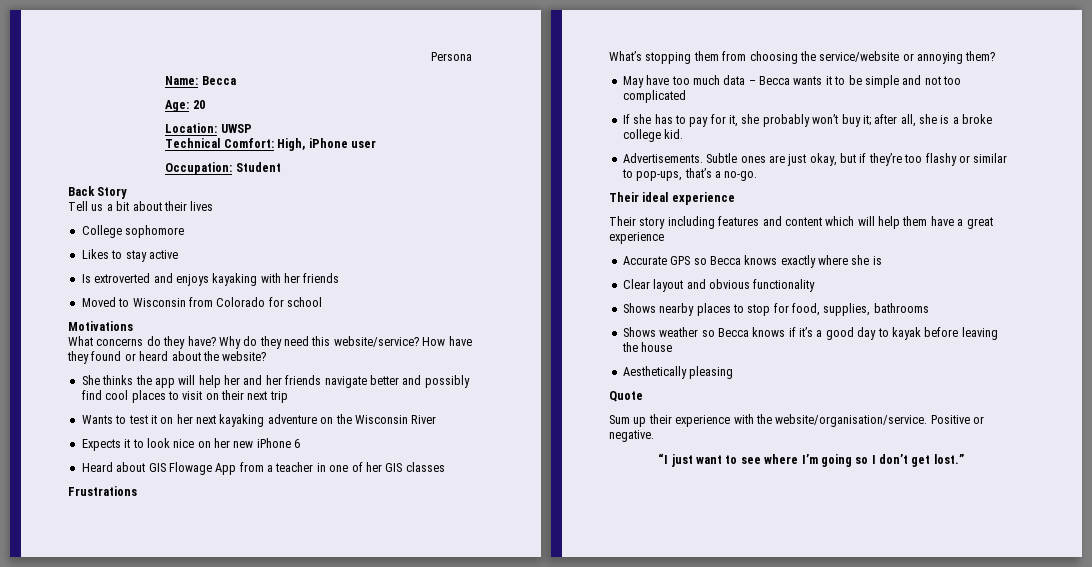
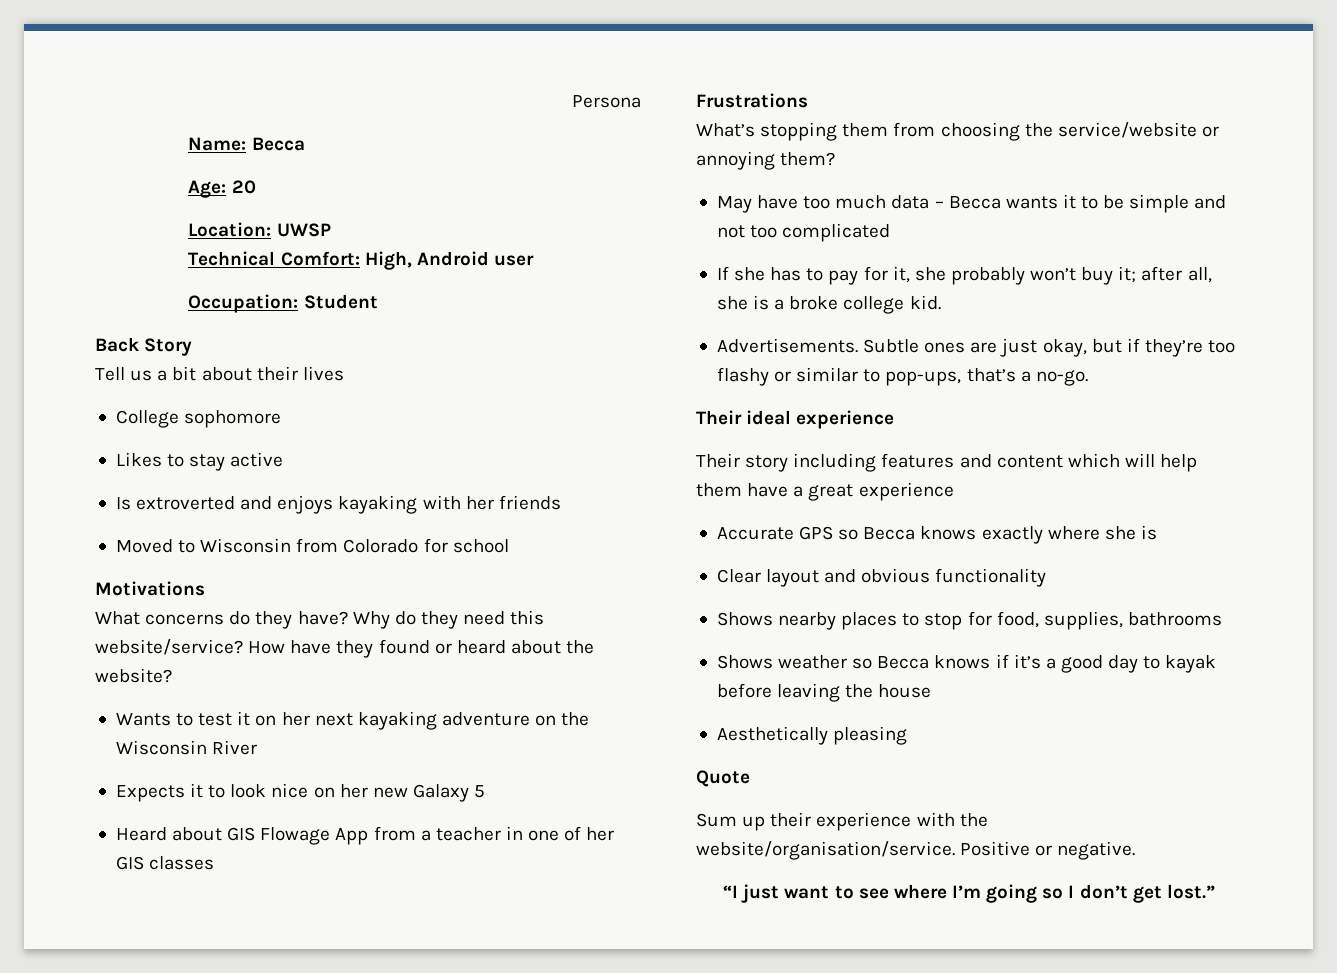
[308,138,348,148] iPhone -> [416,251,489,266] Android
[81,375,470,388] [81,390,288,403] // She thinks the app will help her and her friends navigate better and possibly find cool places to visit on their next trip -> (172, 675) none
[256,438,301,448] iPhone 6 -> [412,784,486,802] Galaxy 5

